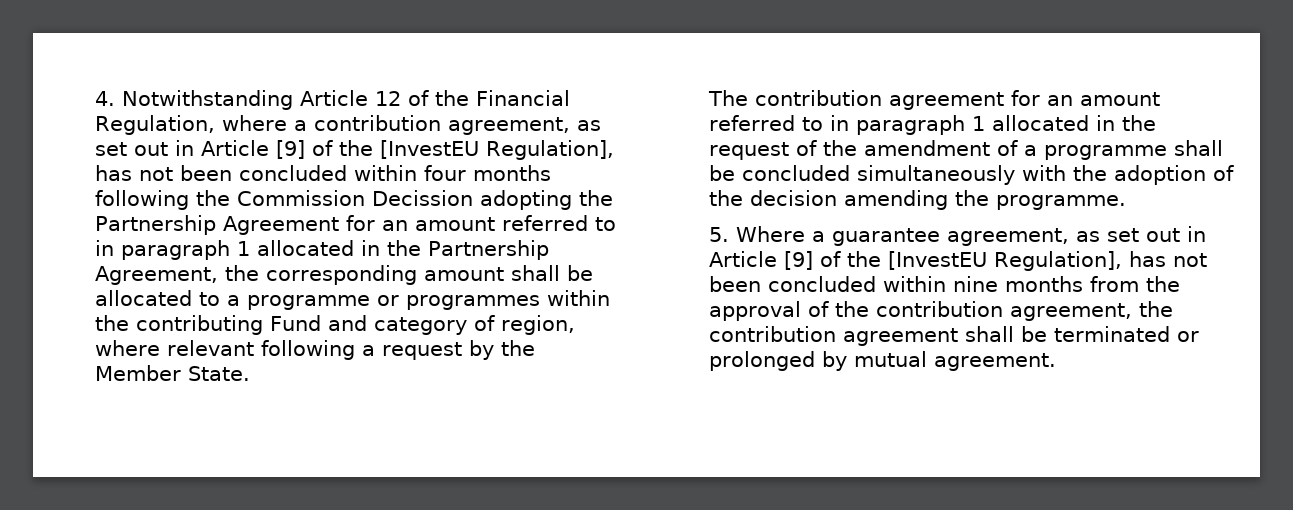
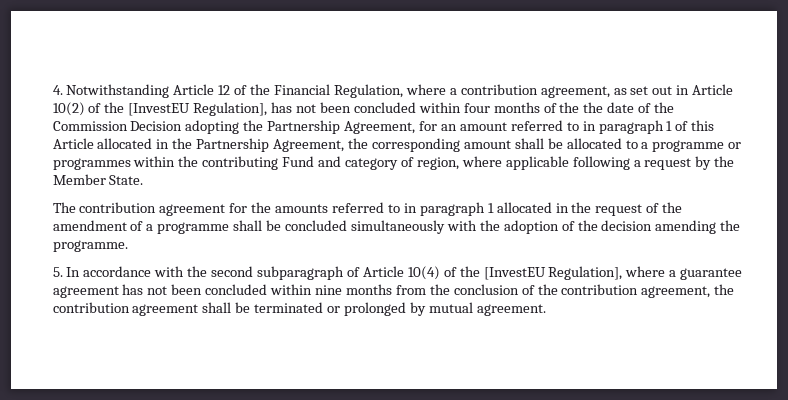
[275,140,305,159] [9] -> [52,102,85,116] 10(2)
[94,190,189,210] following -> [543,102,652,113] of the the date of
[371,190,473,206] Decission -> [130,121,183,131] Decision
[222,215,616,235] [94,240,250,260] Agreement for an amount referred to in paragraph 1 -> [344,120,715,134] [52,138,94,149] Agreement, for an amount referred to in paragraph 1 of this Article
[166,340,254,356] relevant -> [505,156,569,170] applicable
[1046,92,1160,106] an amount -> [251,202,329,213] the amounts
[735,226,1206,246] [708,251,1122,271] Where a guarantee agreement, as set out in Article [9] of the [InvestEU Regulation], -> [66,266,743,280] [52,286,119,298] In accordance with the second subparagraph of Article 10(4) of the [InvestEU Regulation], where a guarantee agreement
[708,301,801,321] approval -> [453,284,519,295] conclusion

